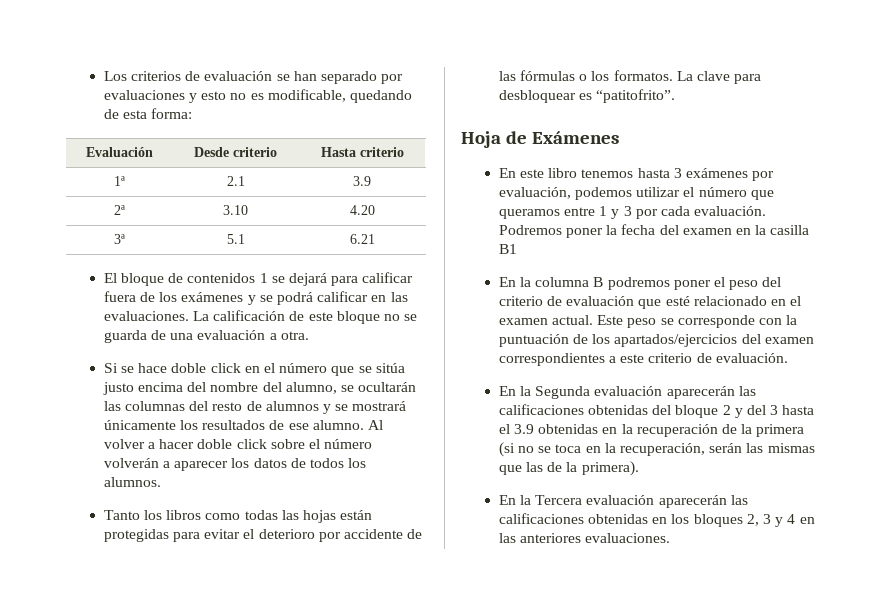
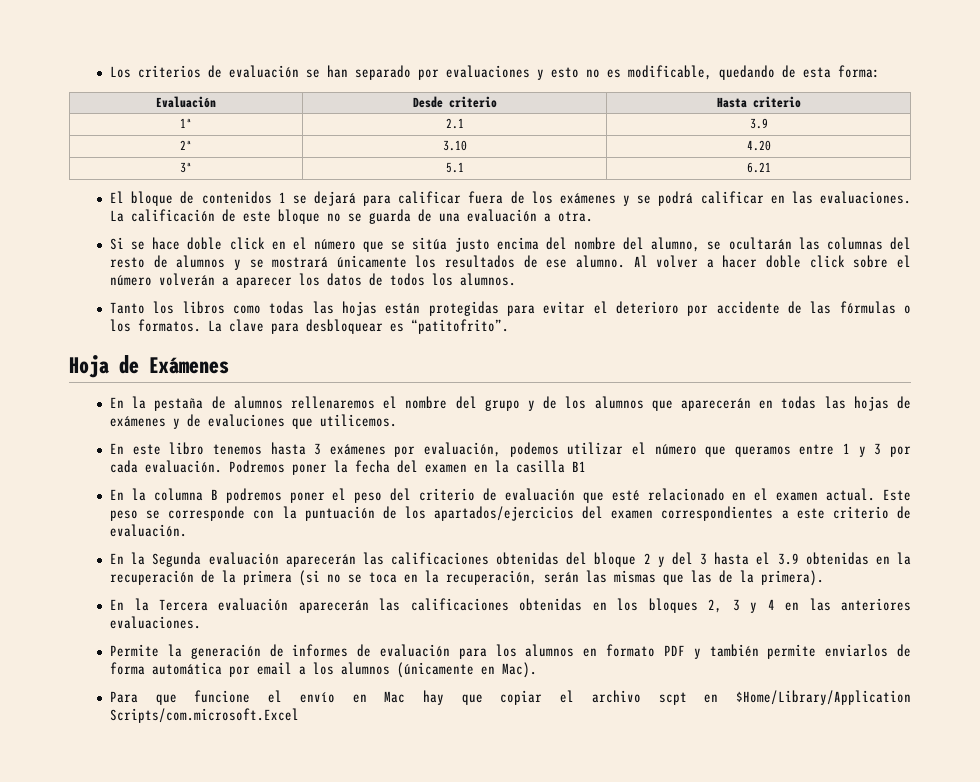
(619, 137) none -> [110,396,911,411] [110,414,398,429] // En la pestaña de alumnos rellenaremos el nombre del grupo y de los alumnos que aparecerán en todas las hojas de exámenes y de evaluciones que utilicemos.
(671, 538) none -> [110,644,911,659] [110,662,538,678] [110,690,912,705] [110,708,300,723] // Permite la generación de informes de evaluación para los alumnos en formato PDF y también permite enviarlos de forma automática por email a los alumnos (únicamente en Mac). // Para que funcione el envío en Mac hay que copiar el archivo scpt en $Home/Library/Application Scripts/com.microsoft.Excel

